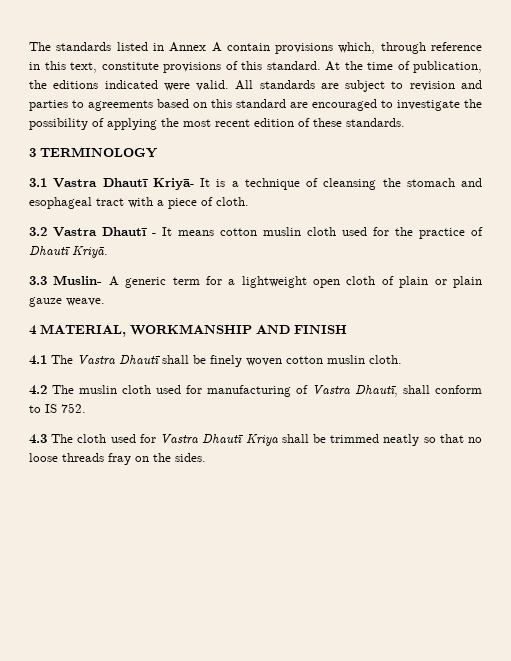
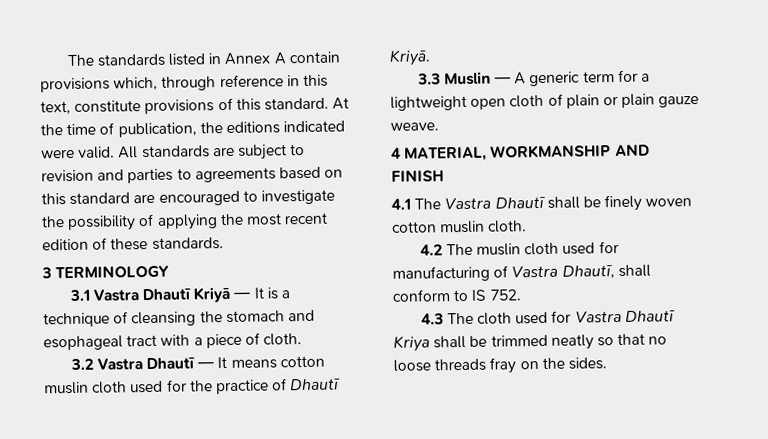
[152,178,194,190] Kriyā- -> [193,286,251,303] Kriyā —
[152,233,156,236] - -> [197,362,215,369] —
[53,275,103,285] Muslin- -> [443,71,512,86] Muslin —

